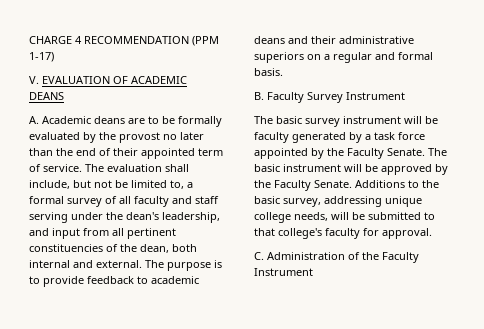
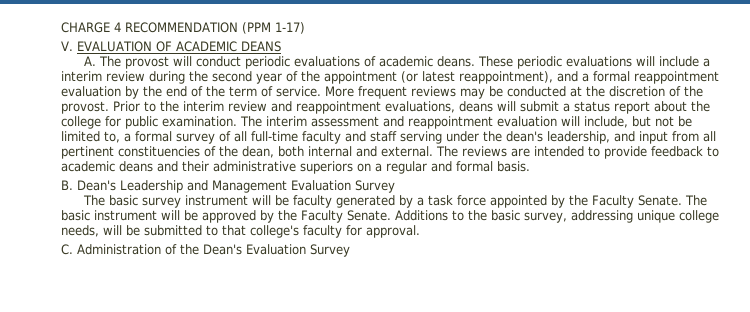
[42,116,222,127] [29,132,204,143] [29,148,223,159] [29,164,189,172] Academic deans are to be formally evaluated by the provost no later than the end of their appointed term of service. The evaluation shall -> [99,56,711,69] [61,71,719,84] [61,86,703,99] [61,101,710,114] [61,116,580,129] The provost will conduct periodic evaluations of academic deans. These periodic evaluations will include a interim review during the second year of the appointment (or latest reappointment), and a formal reappointment evaluation by the end of the term of service. More frequent reviews may be conducted at the discretion of the provost. Prior to the interim review and reappointment evaluations, deans will submit a status report about the college for public examination. The interim assessment and reappointment evaluation will
(131, 200) none -> [251,131,298,142] full-time
[167,260,222,271] purpose is -> [462,146,584,157] reviews are intended
[267,92,405,103] Faculty Survey Instrument -> [77,180,395,193] Dean's Leadership and Management Evaluation Survey
[382,252,419,263] [254,268,313,276] Faculty Instrument -> [203,244,350,257] Dean's Evaluation Survey

